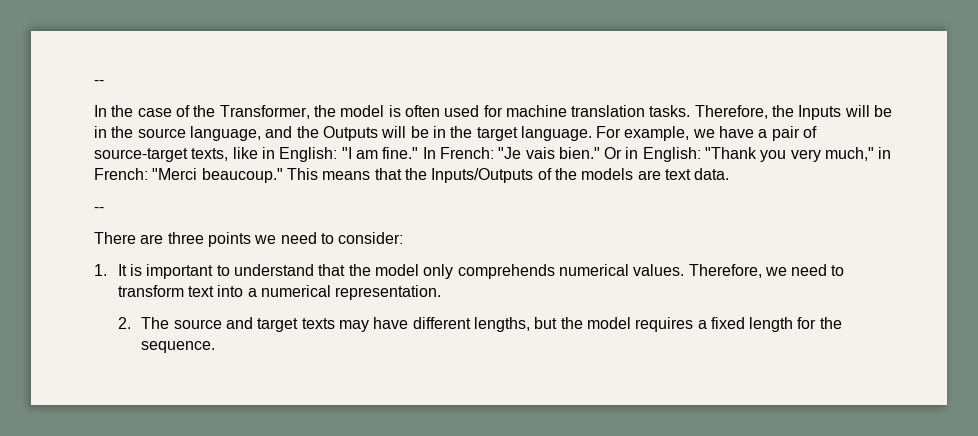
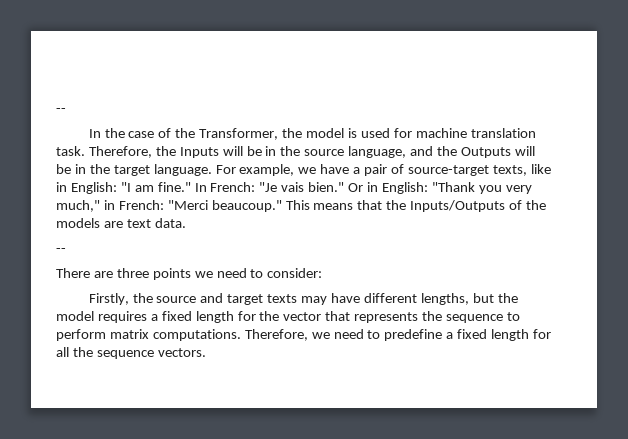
[404,105,440,117] often -> (357, 133) none
[649,105,691,117] tasks. -> [56,146,85,156] task.
[94,264,845,279] [117,285,442,300] [117,317,170,329] 1. It is important to understand that the model only comprehends numerical values. Therefore, we need to transform text into a numerical representation. // 2. The -> [88,293,153,305] Firstly, the
[141,341,216,353] sequence. -> [283,311,520,323] [56,329,552,341] [56,347,206,359] vector that represents the sequence to perform matrix computations. Therefore, we need to predefine a fixed length for all the sequence vectors.

